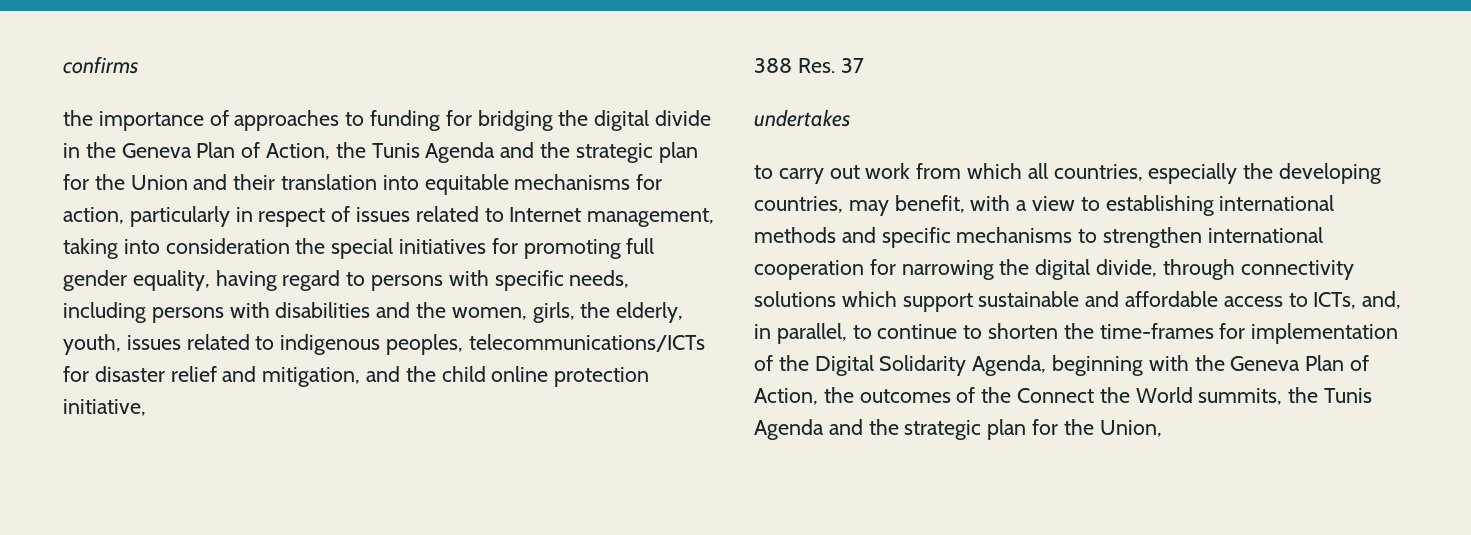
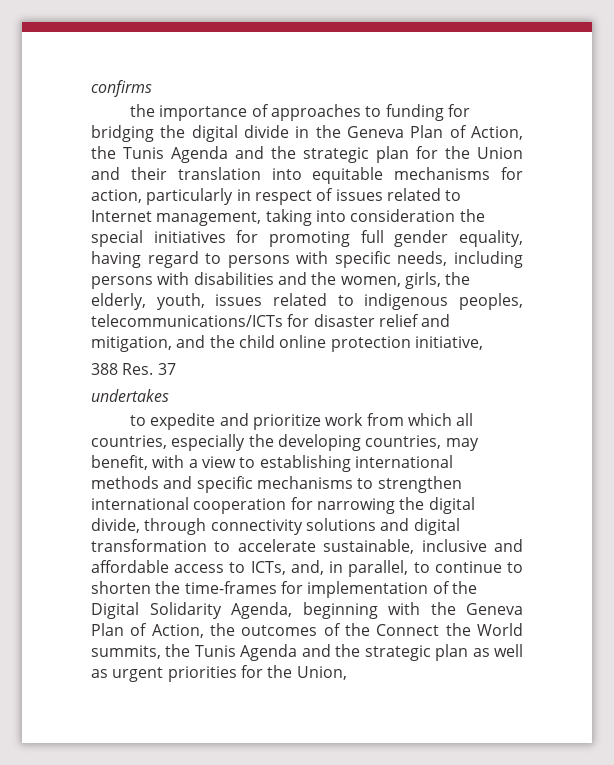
[778,165,860,184] carry out -> [150,413,321,430] expedite and prioritize
[841,291,1080,312] which support sustainable -> [380,518,460,535] [91,539,487,554] and digital transformation to accelerate sustainable, inclusive
(1027, 429) none -> [472,644,523,657] [91,666,237,682] as well as urgent priorities

